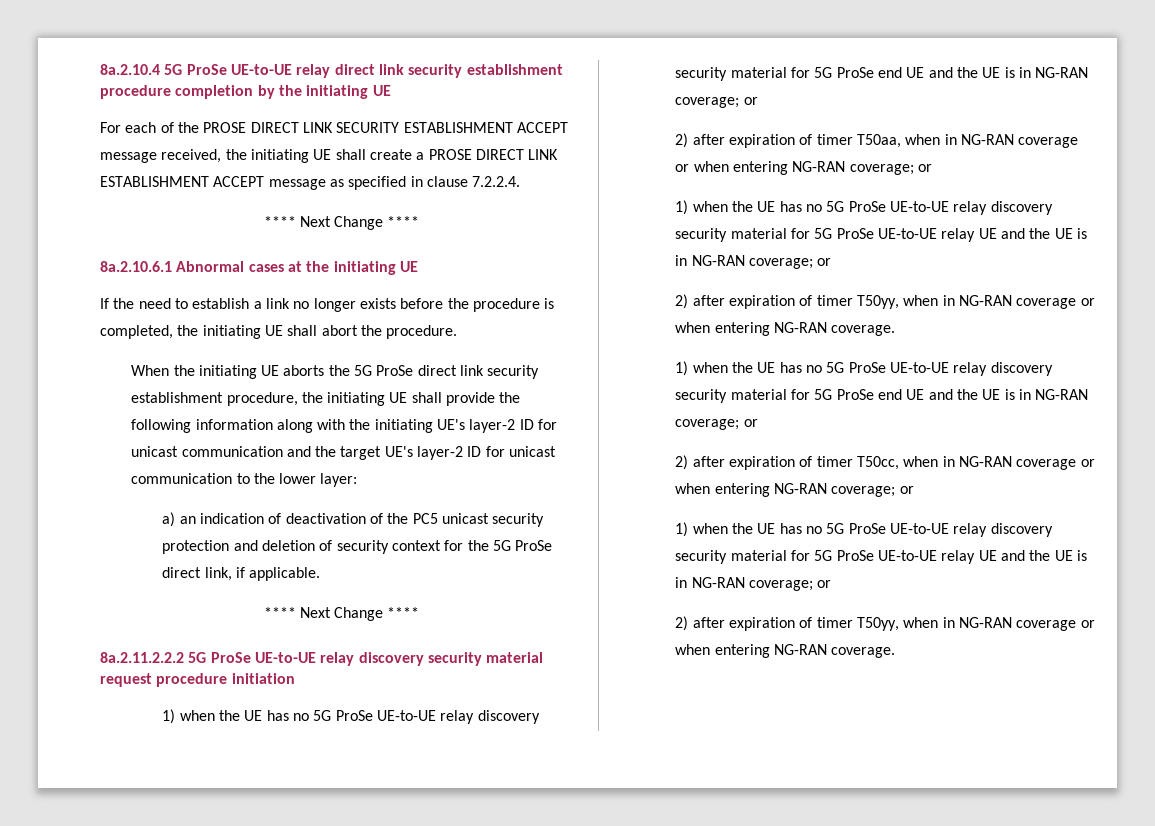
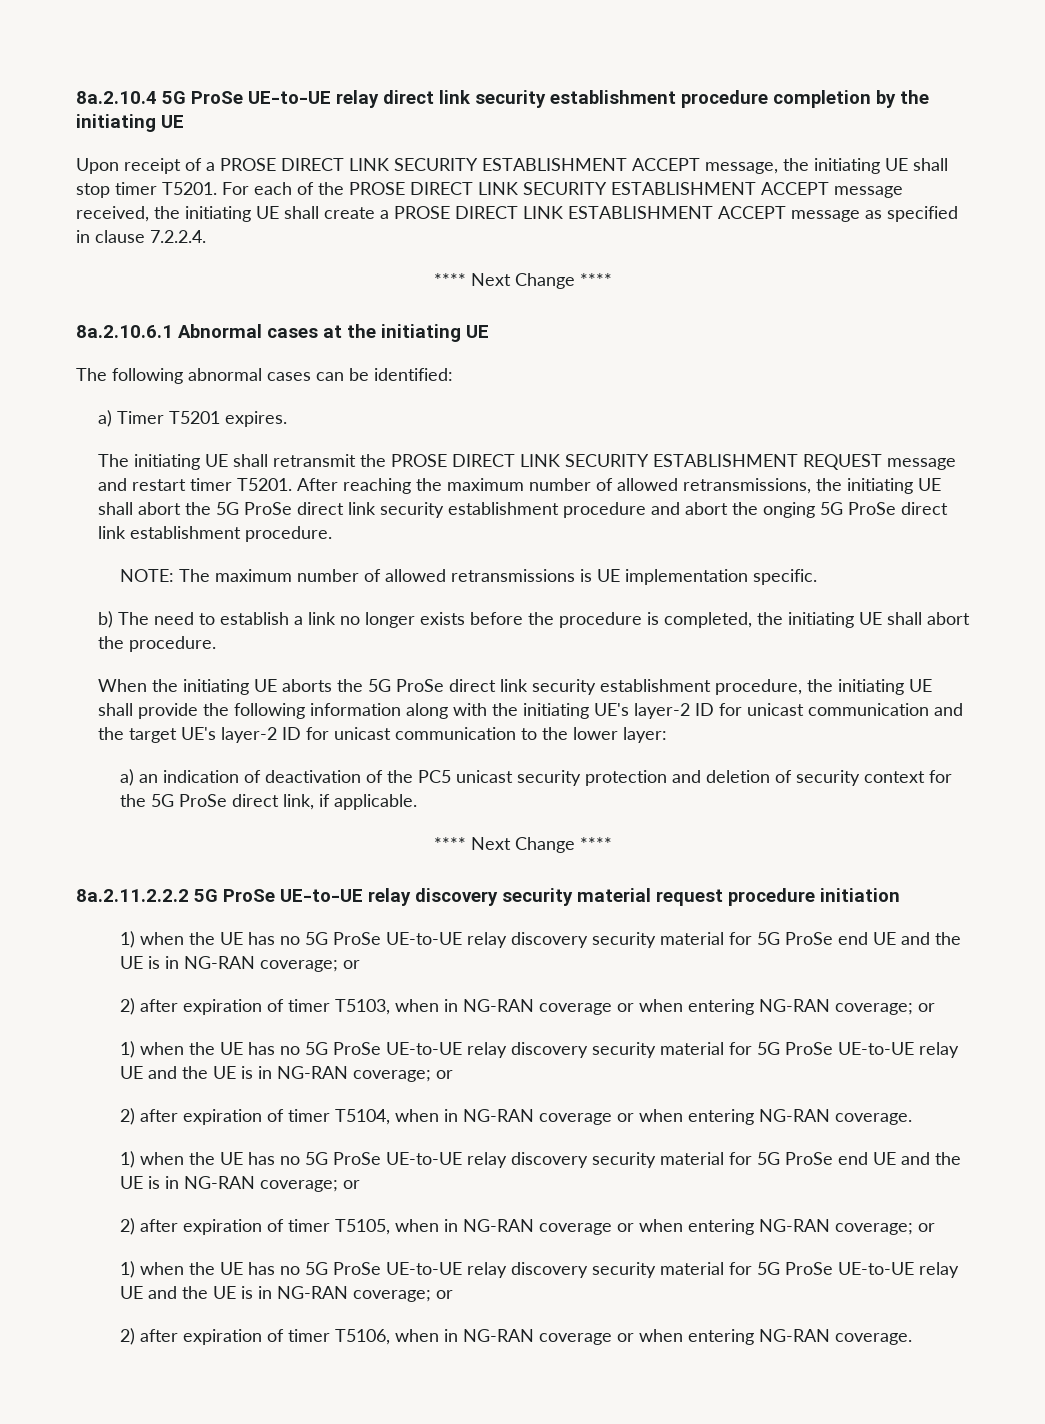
(391, 90) none -> [76,158,948,174] [76,182,217,198] Upon receipt of a PROSE DIRECT LINK SECURITY ESTABLISHMENT ACCEPT message, the initiating UE shall stop timer T5201.
[100,298,135,309] If the -> [76,368,453,384] [97,410,287,427] [97,454,956,470] [97,478,941,494] [97,502,948,518] [97,526,332,542] [119,569,817,585] [97,611,149,628] The following abnormal cases can be identified: // a) Timer T5201 expires. // The initiating UE shall retransmit the PROSE DIRECT LINK SECURITY ESTABLISHMENT REQUEST message and restart timer T5201. After reaching the maximum number of allowed retransmissions, the initiating UE shall abort the 5G ProSe direct link security establishment procedure and abort the onging 5G ProSe direct link establishment procedure. // NOTE: The maximum number of allowed retransmissions is UE implementation specific. // b) The
[857,134,902,148] T50aa, -> [334,999,390,1015] T5103,
[857,295,900,309] T50yy, -> [334,1109,390,1125] T5104,
[857,456,900,470] T50cc, -> [334,1219,390,1235] T5105,
[857,617,900,631] T50yy, -> [334,1329,390,1345] T5106,

